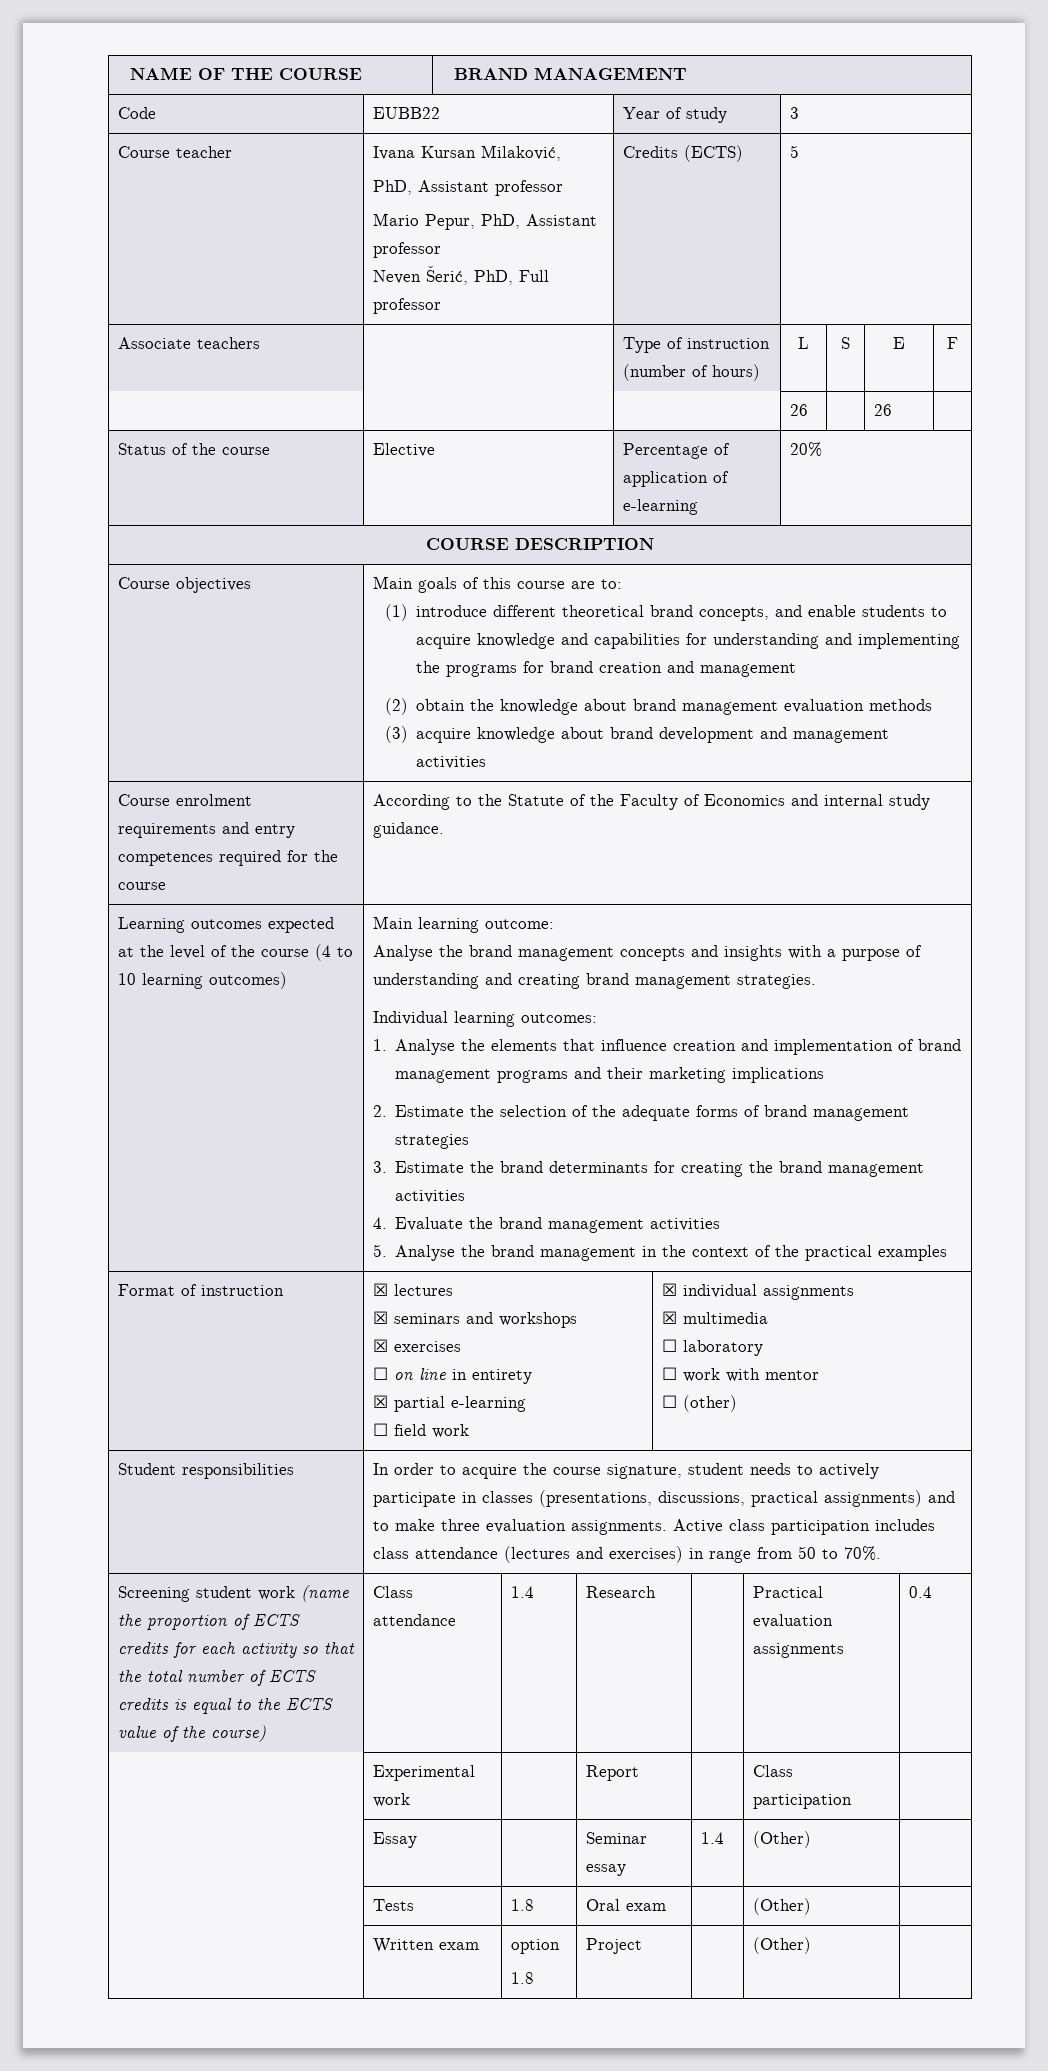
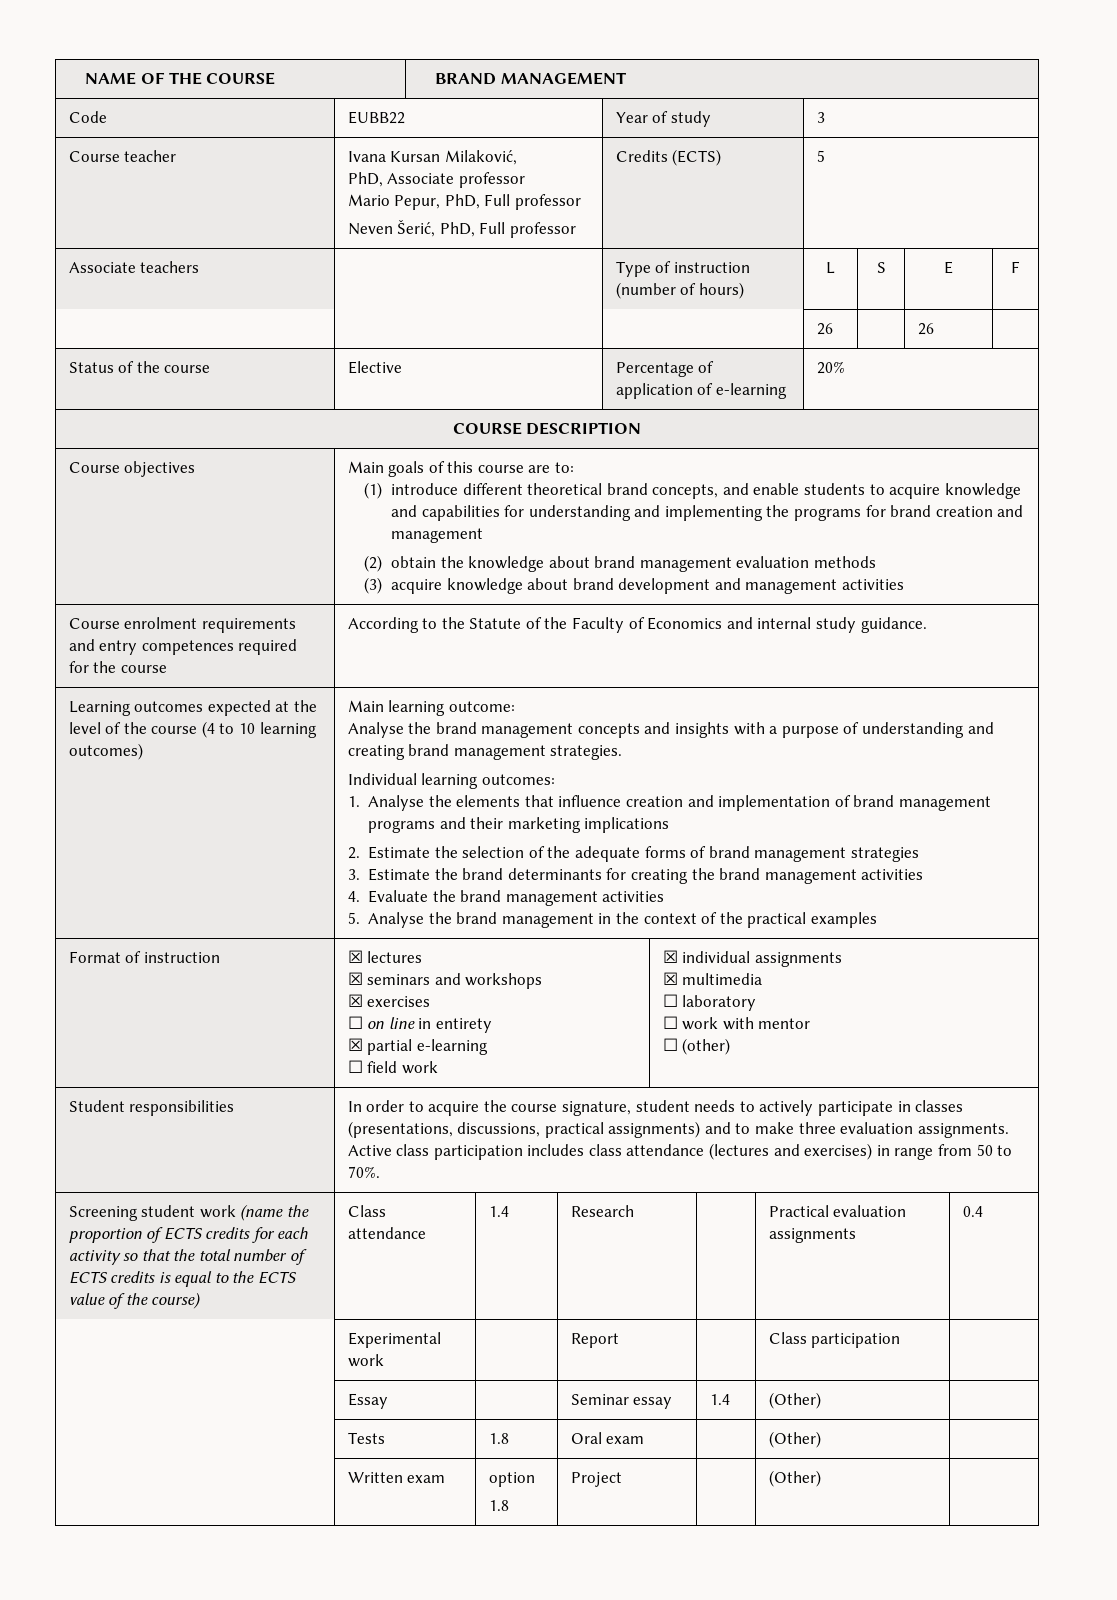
[417,180,489,192] Assistant -> [387,173,455,184] Associate
[525,214,597,226] Assistant -> [484,194,511,206] Full

